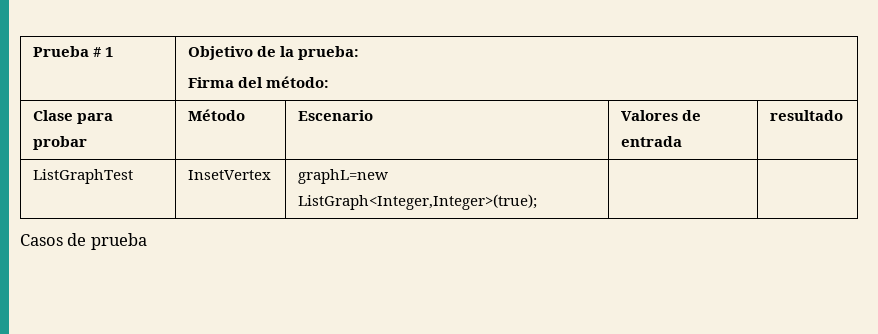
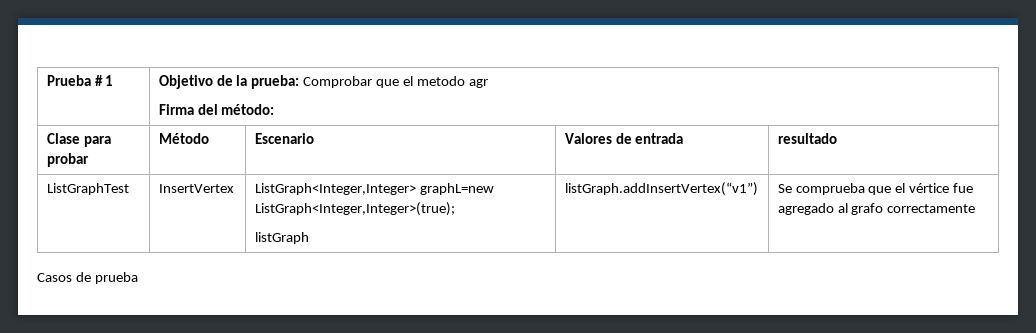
(360, 53) none -> [303,76,488,88] Comprobar que el metodo agr
[187,170,271,180] InsetVertex | -> [158,184,234,193] [254,183,416,195] InsertVertex | ListGraph<Integer,Integer>
(537, 202) | | -> [254,232,309,244] [564,182,758,196] [777,183,974,195] [777,203,976,215] // listGraph | listGraph.addInsertVertex(“v1”) | Se comprueba que el vértice fue agregado al grafo correctamente

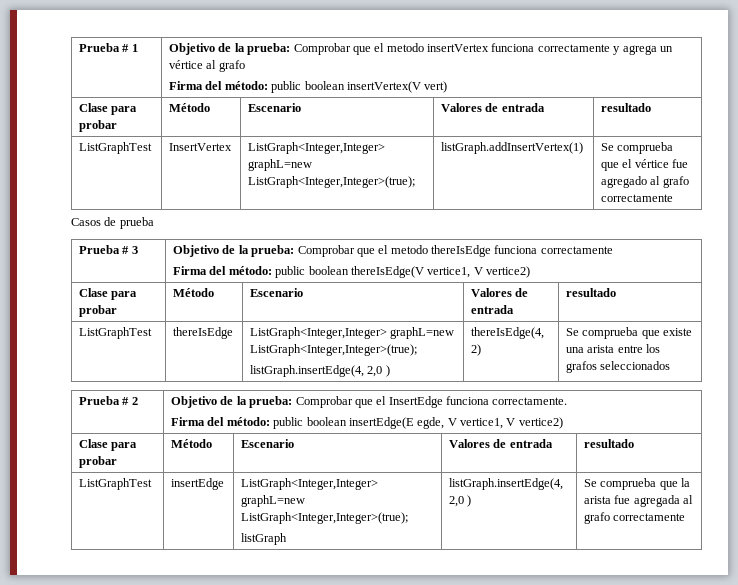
[468,79,488,88] [158,104,275,115] agr // Firma del método: -> [427,43,673,55] [169,60,245,72] [169,81,448,93] insertVertex funciona correctamente y agrega un vértice al grafo // Firma del método: public boolean insertVertex(V vert)
[254,232,309,244] [564,182,758,196] // listGraph | listGraph.addInsertVertex(“v1”) -> [441,142,584,154] | listGraph.addInsertVertex(1)
(138, 278) none -> [79,245,138,254] [173,245,613,257] [173,266,531,278] [79,288,138,300] [79,305,118,317] [173,288,215,297] [250,288,304,297] [471,288,529,297] [471,305,515,314] [566,288,617,297] [79,327,153,339] [173,327,234,339] [250,327,455,339] [250,344,418,356] [250,365,390,377] [471,327,545,339] [471,344,482,356] [566,327,693,339] [566,344,661,353] [566,361,671,373] [79,396,138,405] [171,396,568,408] [171,417,563,429] [79,439,138,451] [79,456,118,468] [171,439,213,448] [241,439,295,448] [449,439,553,448] [584,439,635,448] [79,478,153,490] [171,478,225,490] [241,478,379,490] [241,495,306,507] [241,512,409,524] [241,533,288,545] [449,478,564,490] [449,495,472,507] [584,478,691,490] [584,495,694,507] [584,512,686,524] // Prueba # 3 | Objetivo de la prueba: Comprobar que el metodo thereIsEdge funciona correctamente // Firma del método: public boolean thereIsEdge(V vertice1, V vertice2) // Clase para probar | Método | Escenario | Valores de entrada | resultado // ListGraphTest | thereIsEdge | ListGraph<Integer,Integer> graphL=new ListGraph<Integer,Integer>(true); // listGraph.insertEdge(4, 2,0 ) | thereIsEdge(4, 2) | Se comprueba que existe una arista entre los grafos seleccionados // Prueba # 2 | Objetivo de la prueba: Comprobar que el InsertEdge funciona correctamente. // Firma del método: public boolean insertEdge(E egde, V vertice1, V vertice2) // Clase para probar | Método | Escenario | Valores de entrada | resultado // ListGraphTest | insertEdge | ListGraph<Integer,Integer> graphL=new ListGraph<Integer,Integer>(true); // listGraph | listGraph.insertEdge(4, 2,0 ) | Se comprueba que la arista fue agregada al grafo correctamente

